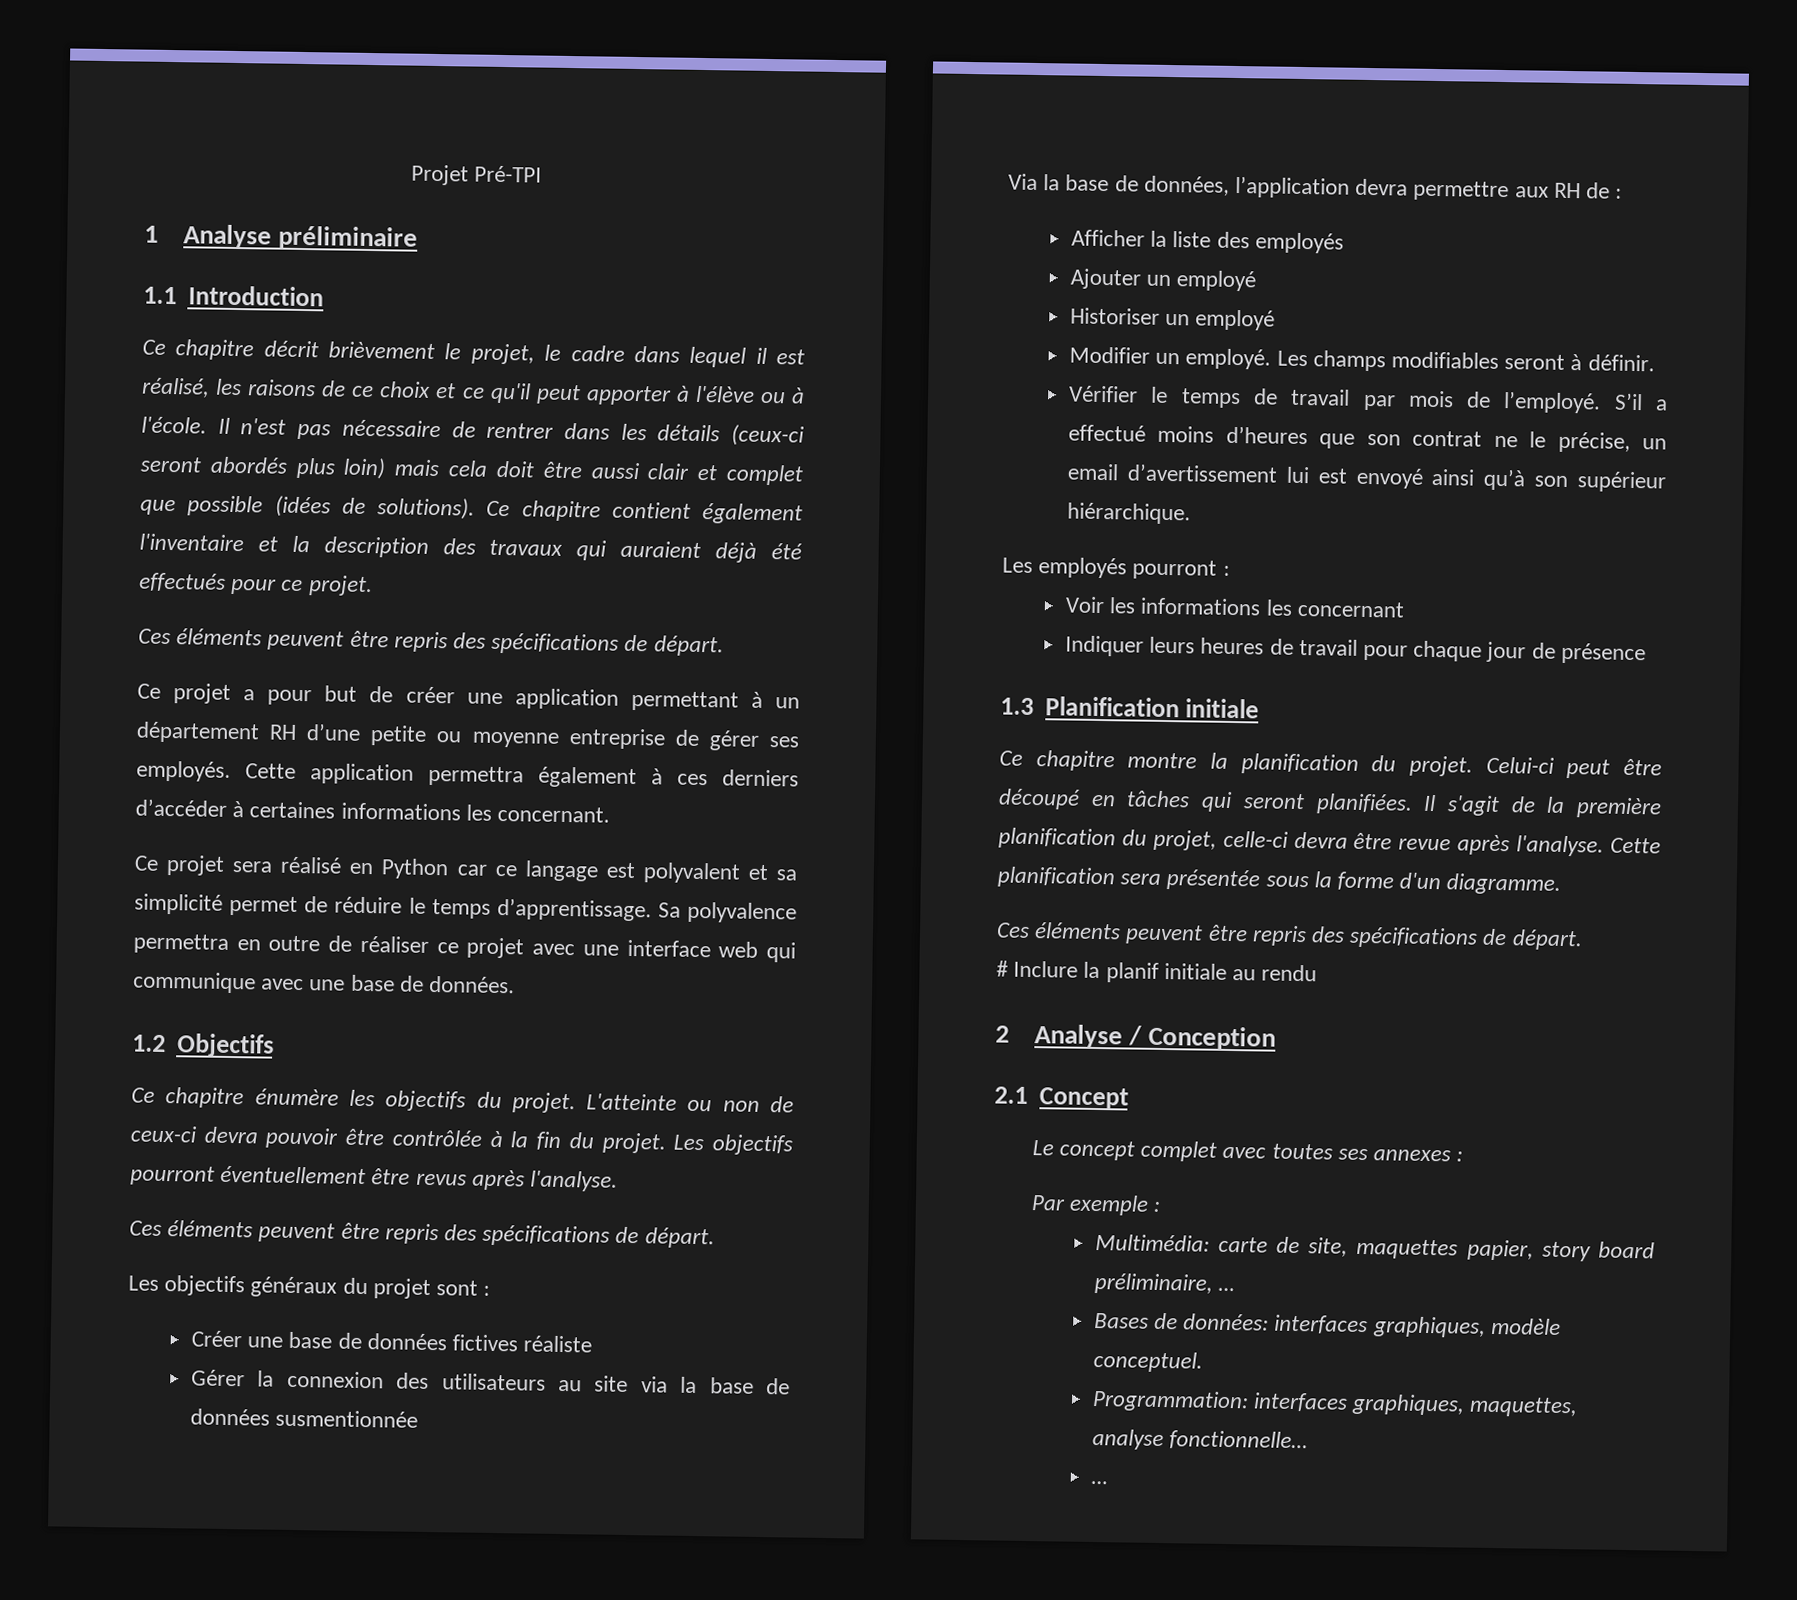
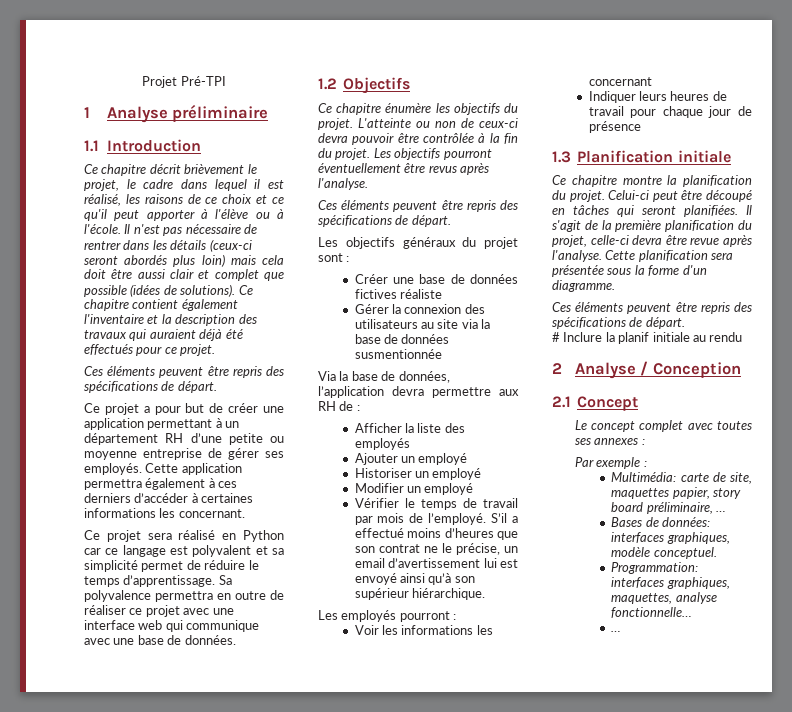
[1185,348,1655,372] employé. Les champs modifiables seront à définir. -> [424,483,474,495] employé

